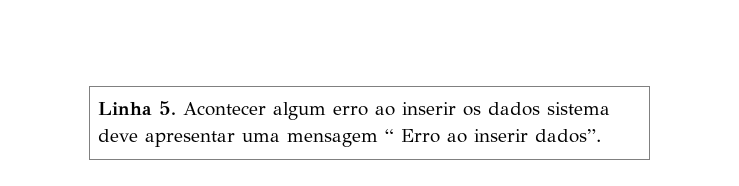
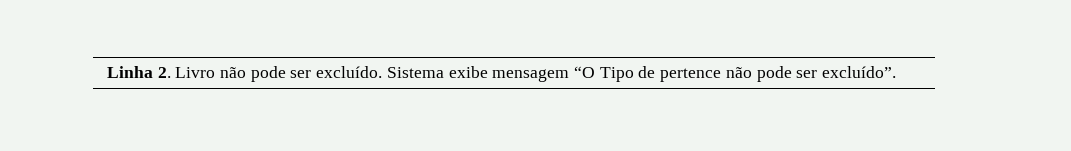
[159,101,611,120] [98,129,602,147] 5. Acontecer algum erro ao inserir os dados sistema deve apresentar uma mensagem “ Erro ao inserir dados”. -> [157,66,897,82] 2. Livro não pode ser excluído. Sistema exibe mensagem “O Tipo de pertence não pode ser excluído”.

